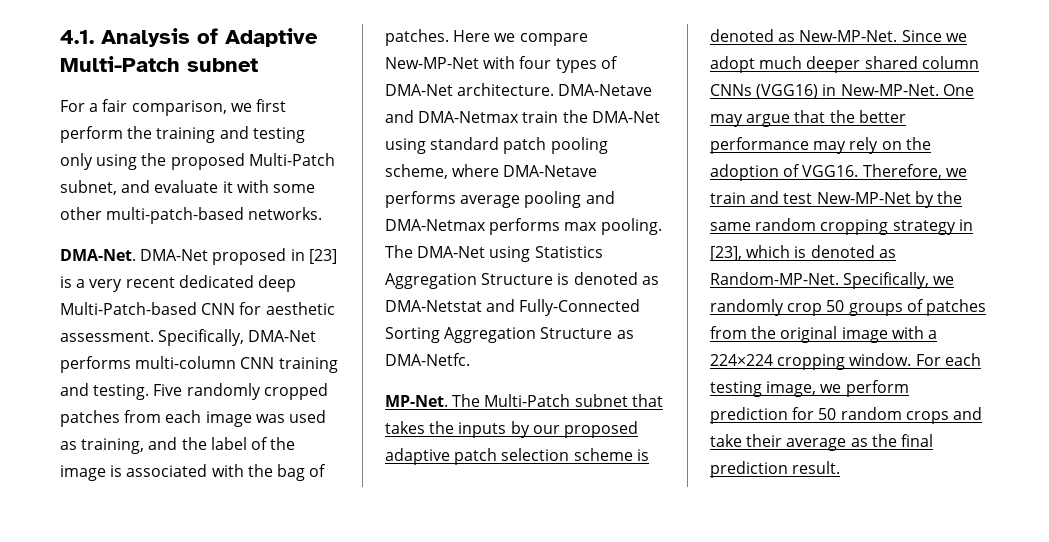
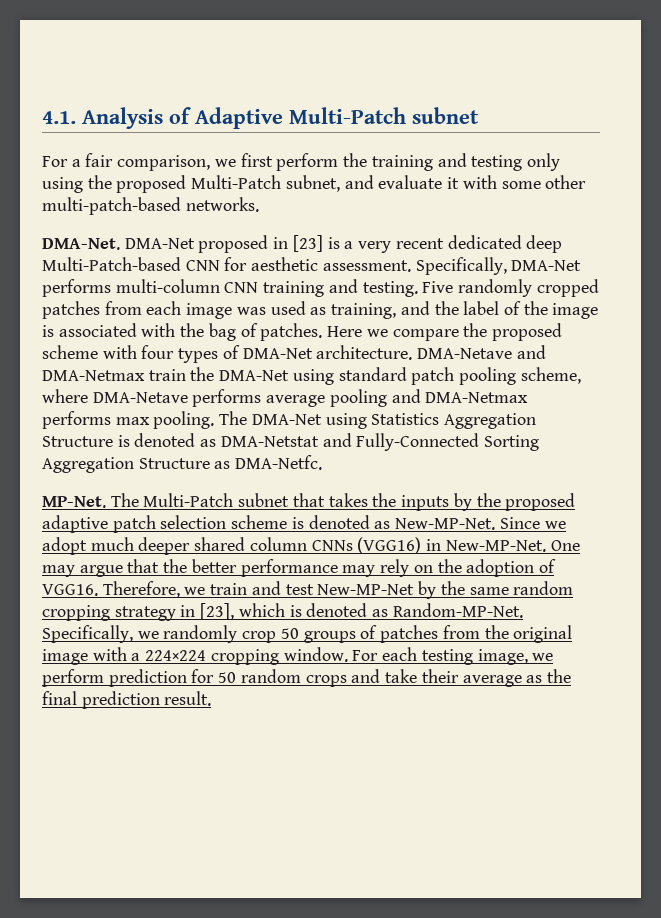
[385,57,479,69] New-MP-Net -> [463,323,562,341] [42,345,98,359] the proposed scheme
[532,425,560,434] our -> [476,493,501,507] the

